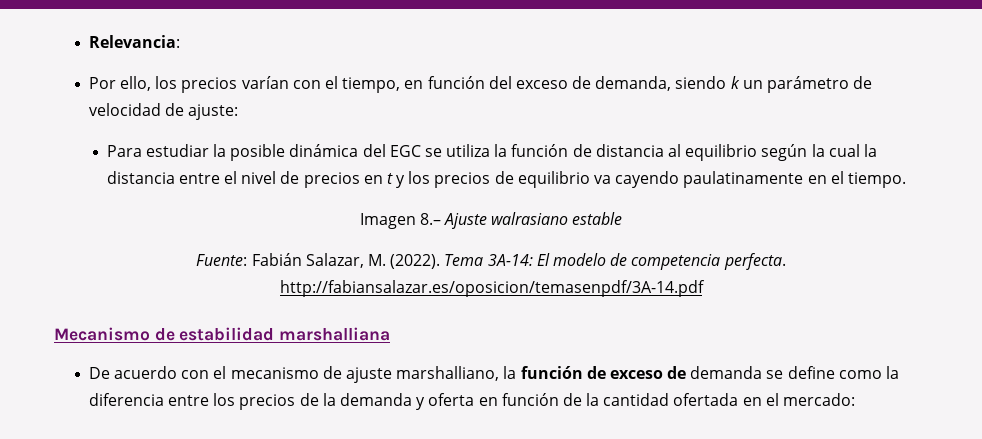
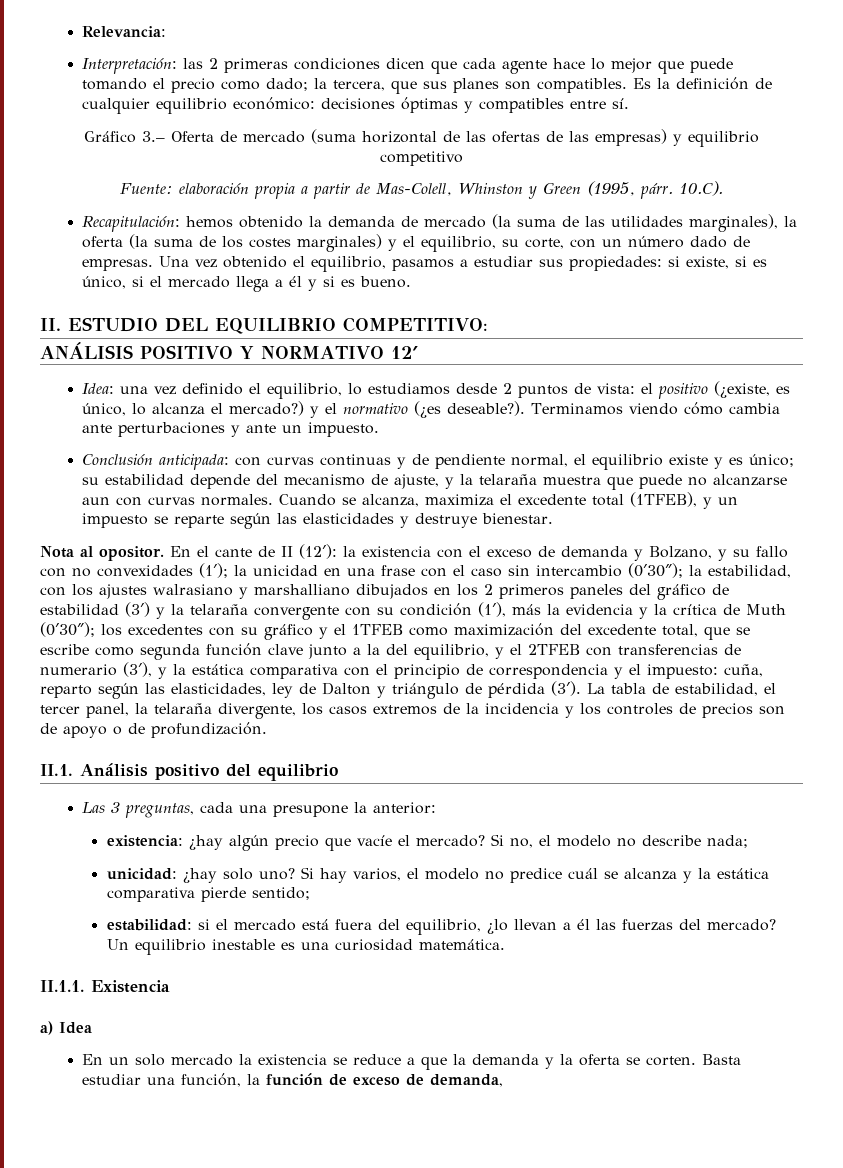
[88,76,873,93] [88,103,239,120] [106,144,877,161] [106,171,906,188] [359,212,623,229] [196,253,786,270] [279,280,705,297] [54,327,391,341] [88,366,500,383] Por ello, los precios varían con el tiempo, en función del exceso de demanda, siendo k un parámetro de velocidad de ajuste: // Para estudiar la posible dinámica del EGC se utiliza la función de distancia al equilibrio según la cual la distancia entre el nivel de precios en t y los precios de equilibrio va cayendo paulatinamente en el tiempo. // Imagen 8.– Ajuste walrasiano estable // Fuente: Fabián Salazar, M. (2022). Tema 3A-14: El modelo de competencia perfecta. http://fabiansalazar.es/oposicion/temasenpdf/3A-14.pdf // Mecanismo de estabilidad marshalliana // De acuerdo con el mecanismo de ajuste marshalliano, -> [82,58,734,74] [82,77,773,94] [82,97,630,114] [84,129,759,147] [380,151,463,166] [120,181,723,199] [82,214,798,232] [82,234,751,252] [82,256,768,272] [82,276,412,292] [40,317,488,334] [40,342,418,359] [82,381,791,399] [82,401,781,418] [82,422,380,437] [82,454,795,470] [82,474,788,490] [82,492,739,509] [82,513,554,529] [40,544,788,561] [40,563,791,578] [40,584,729,600] [40,602,786,620] [40,622,750,640] [40,643,741,660] [40,662,763,679] [40,681,776,699] [40,703,785,719] [40,722,267,738] [40,763,338,781] [82,802,437,818] [106,834,748,851] [106,867,769,883] [106,887,310,902] [106,919,776,935] [106,939,505,955] [40,980,170,993] [40,1021,92,1035] [82,1054,742,1070] [82,1073,242,1087] Interpretación: las 2 primeras condiciones dicen que cada agente hace lo mejor que puede tomando el precio como dado; la tercera, que sus planes son compatibles. Es la definición de cualquier equilibrio económico: decisiones óptimas y compatibles entre sí. // Gráfico 3.– Oferta de mercado (suma horizontal de las ofertas de las empresas) y equilibrio competitivo // Fuente: elaboración propia a partir de Mas-Colell, Whinston y Green (1995, párr. 10.C). // Recapitulación: hemos obtenido la demanda de mercado (la suma de las utilidades marginales), la oferta (la suma de los costes marginales) y el equilibrio, su corte, con un número dado de empresas. Una vez obtenido el equilibrio, pasamos a estudiar sus propiedades: si existe, si es único, si el mercado llega a él y si es bueno. // II. ESTUDIO DEL EQUILIBRIO COMPETITIVO: // ANÁLISIS POSITIVO Y NORMATIVO 12′ // Idea: una vez definido el equilibrio, lo estudiamos desde 2 puntos de vista: el positivo (¿existe, es único, lo alcanza el mercado?) y el normativo (¿es deseable?). Terminamos viendo cómo cambia ante perturbaciones y ante un impuesto. // Conclusión anticipada: con curvas continuas y de pendiente normal, el equilibrio existe y es único; su estabilidad depende del mecanismo de ajuste, y la telaraña muestra que puede no alcanzarse aun con curvas normales. Cuando se alcanza, maximiza el excedente total (1TFEB), y un impuesto se reparte según las elasticidades y destruye bienestar. // Nota al opositor. En el cante de II (12′): la existencia con el exceso de demanda y Bolzano, y su fallo con no convexidades (1′); la unicidad en una frase con el caso sin intercambio (0′30″); la estabilidad, con los ajustes walrasiano y marshalliano dibujados en los 2 primeros paneles del gráfico de estabilidad (3′) y la telaraña convergente con su condición (1′), más la evidencia y la crítica de Muth (0′30″); los excedentes con su gráfico y el 1TFEB como maximización del excedente total, que se escribe como segunda función clave junto a la del equilibrio, y el 2TFEB con transferencias de numerario (3′), y la estática comparativa con el principio de correspondencia y el impuesto: cuña, reparto según las elasticidades, ley de Dalton y triángulo de pérdida (3′). La tabla de estabilidad, el tercer panel, la telaraña divergente, los casos extremos de la incidencia y los controles de precios son de apoyo o de profundización. // II.1. Análisis positivo del equilibrio // Las 3 preguntas, cada una presupone la anterior: // existencia: ¿hay algún precio que vacíe el mercado? Si no, el modelo no describe nada; // unicidad: ¿hay solo uno? Si hay varios, el modelo no predice cuál se alcanza y la estática comparativa pierde sentido; // estabilidad: si el mercado está fuera del equilibrio, ¿lo llevan a él las fuerzas del mercado? Un equilibrio inestable es una curiosidad matemática. // II.1.1. Existencia // a) Idea // En un solo mercado la existencia se reduce a que la demanda y la oferta se corten. Basta estudiar una función,
[690,366,899,379] [88,393,855,410] demanda se define como la diferencia entre los precios de la demanda y oferta en función de la cantidad ofertada en el mercado: -> [430,1074,504,1087] demanda,

